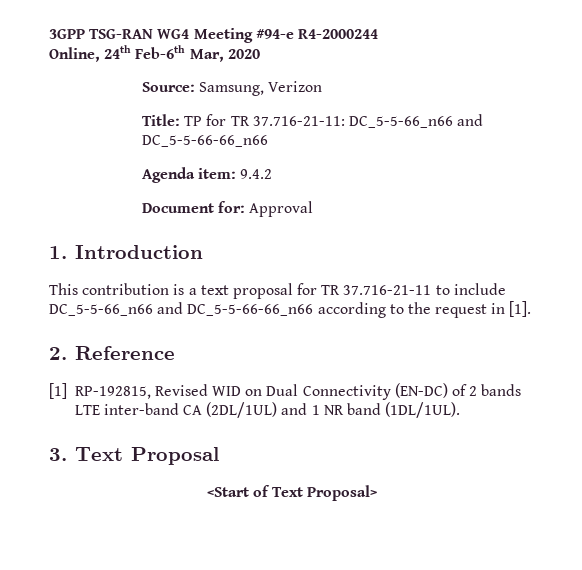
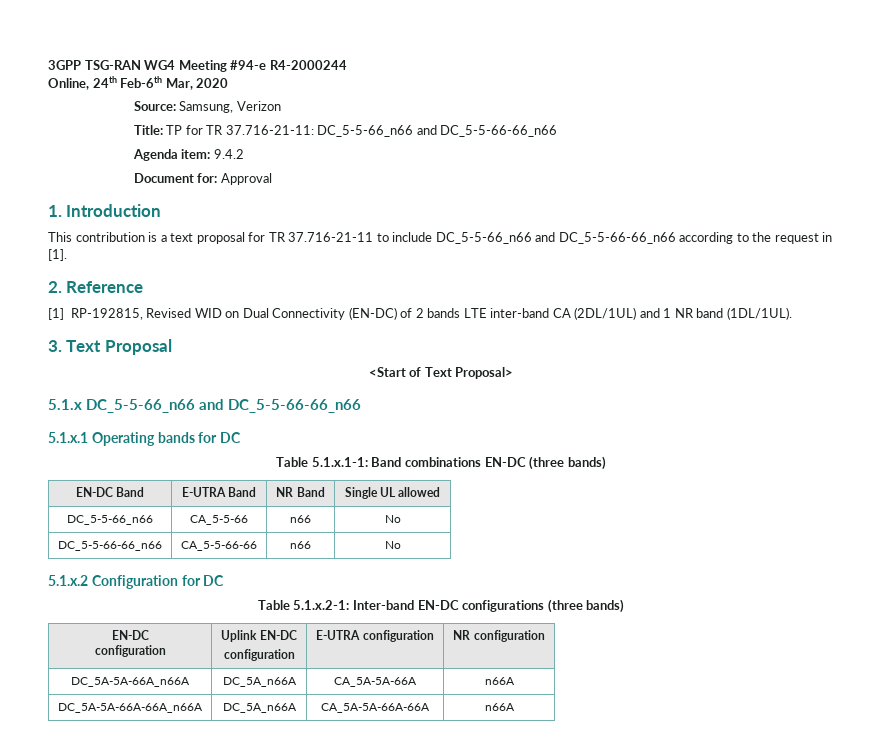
(378, 493) none -> [48,399,362,413] [48,432,242,446] [276,456,606,470] [75,487,145,497] [181,487,257,497] [276,487,325,497] [344,487,441,499] [67,515,153,525] [190,515,248,525] [290,515,311,523] [384,515,401,523] [58,541,162,551] [181,541,257,551] [290,541,311,549] [384,541,401,549] [48,575,225,589] [257,599,625,613] [111,630,149,640] [94,645,166,657] [221,630,297,642] [223,649,295,661] [316,630,434,642] [453,630,545,642] [71,677,190,687] [222,677,297,687] [334,677,417,687] [484,677,515,685] [58,703,203,713] [222,703,297,713] [321,703,430,713] [484,703,515,711] // 5.1.x DC_5-5-66_n66 and DC_5-5-66-66_n66 // 5.1.x.1 Operating bands for DC // Table 5.1.x.1-1: Band combinations EN-DC (three bands) // EN-DC Band | E-UTRA Band | NR Band | Single UL allowed // DC_5-5-66_n66 | CA_5-5-66 | n66 | No // DC_5-5-66-66_n66 | CA_5-5-66-66 | n66 | No // 5.1.x.2 Configuration for DC // Table 5.1.x.2-1: Inter-band EN-DC configurations (three bands) // EN-DC // configuration | Uplink EN-DC // configuration | E-UTRA configuration | NR configuration // DC_5A-5A-66A_n66A | DC_5A_n66A | CA_5A-5A-66A | n66A // DC_5A-5A-66A-66A_n66A | DC_5A_n66A | CA_5A-5A-66A-66A | n66A

